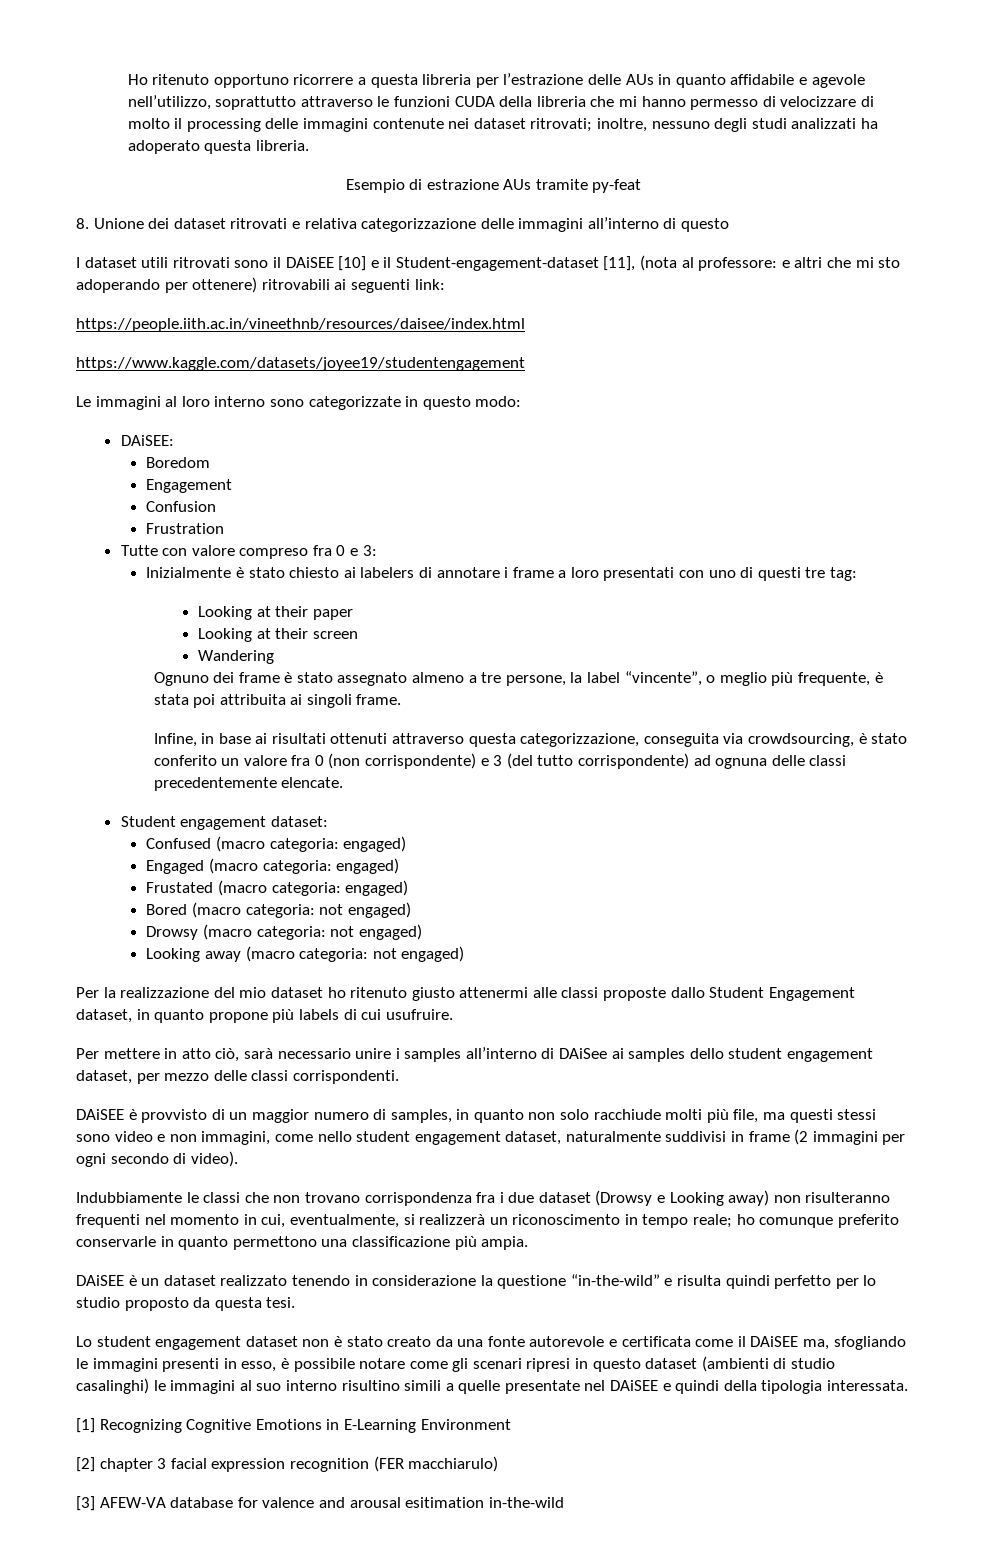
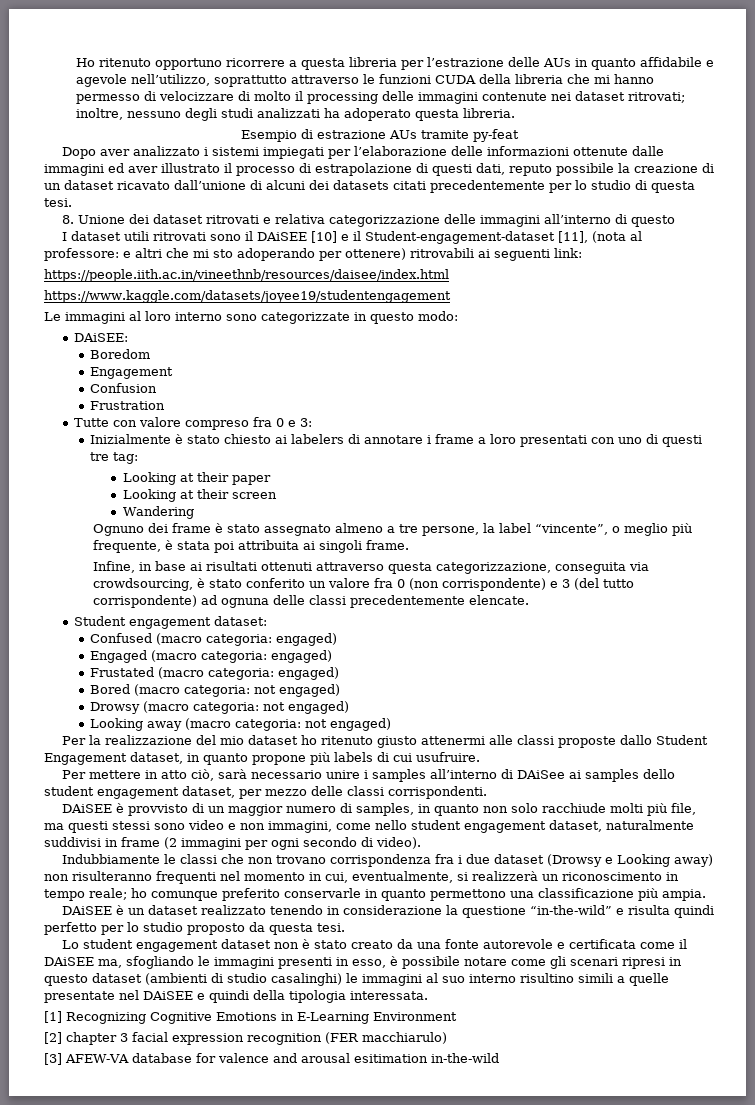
(642, 186) none -> [62,146,665,159] [44,163,714,176] [44,180,695,193] [44,198,72,207] // Dopo aver analizzato i sistemi impiegati per l’elaborazione delle informazioni ottenute dalle immagini ed aver illustrato il processo di estrapolazione di questi dati, reputo possibile la creazione di un dataset ricavato dall’unione di alcuni dei datasets citati precedentemente per lo studio di questa tesi.

